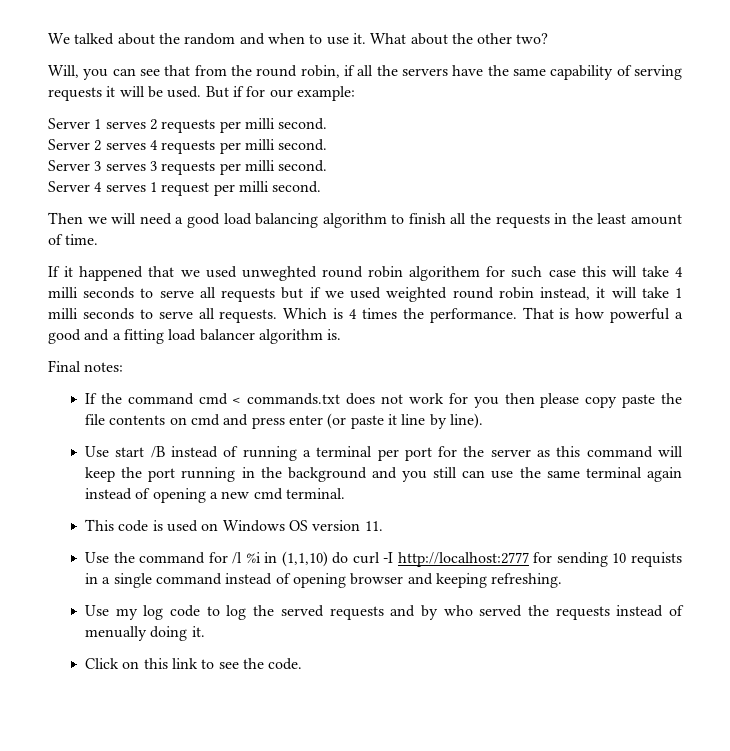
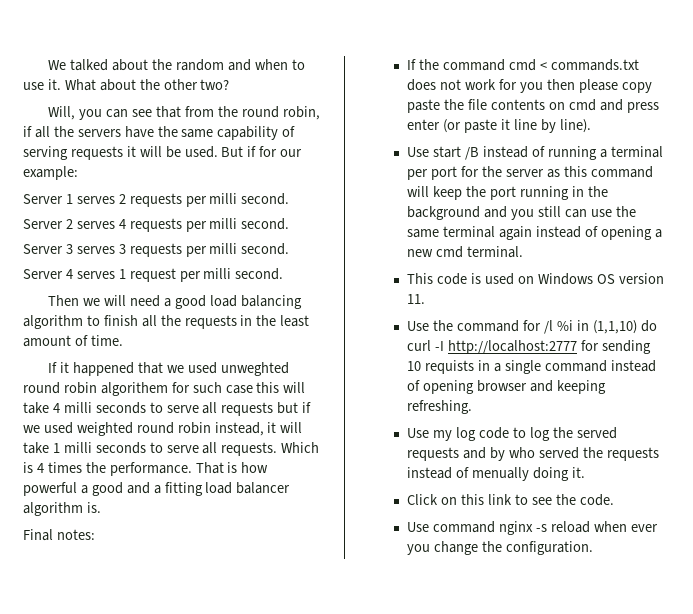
(303, 664) none -> [407,521,658,535] [407,541,593,555] // Use command nginx -s reload when ever you change the configuration.

